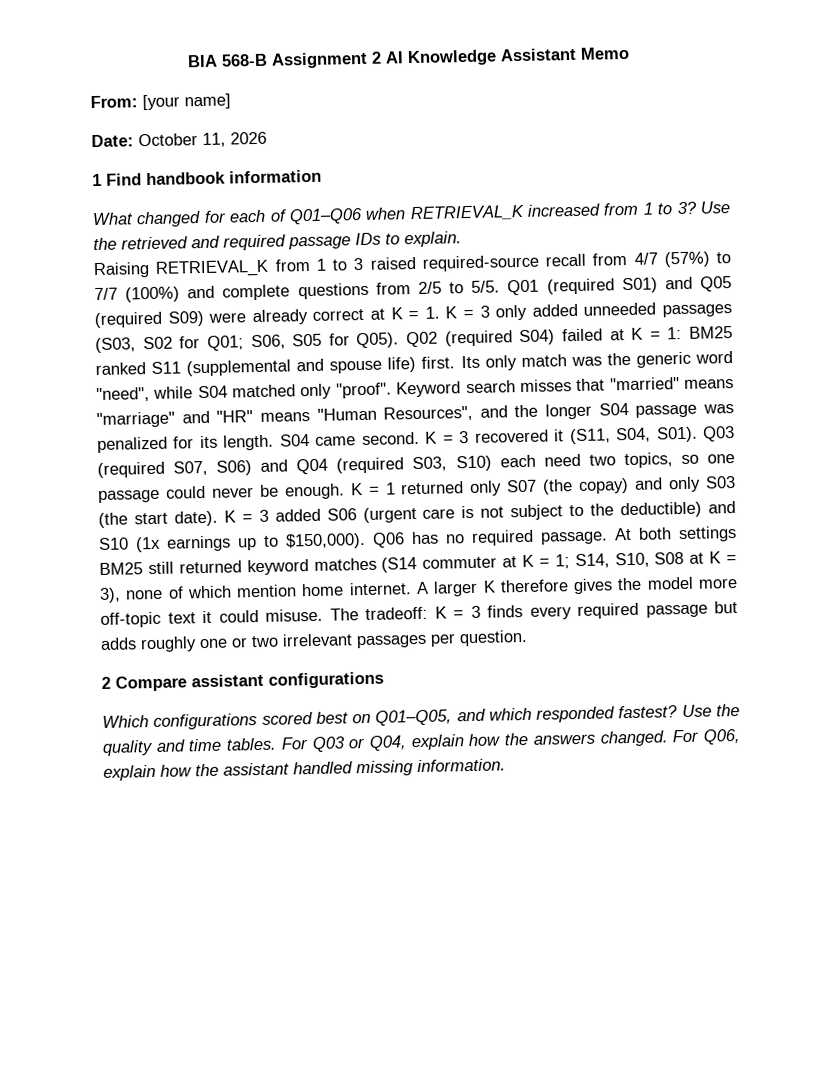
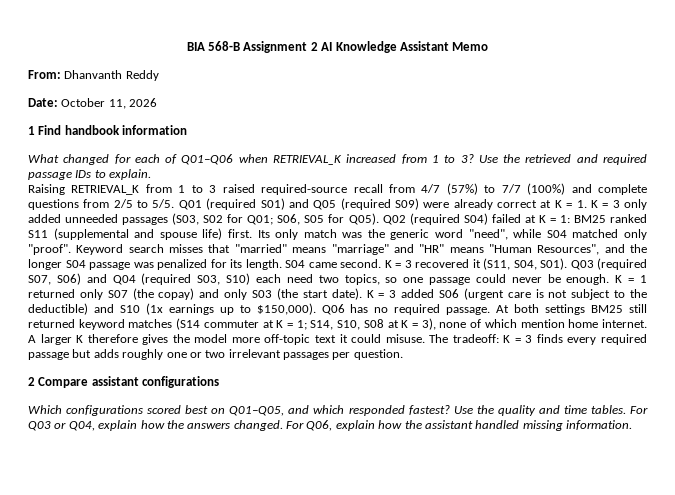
[142,93,231,111] [your name] -> [64,70,159,81] Dhanvanth Reddy

